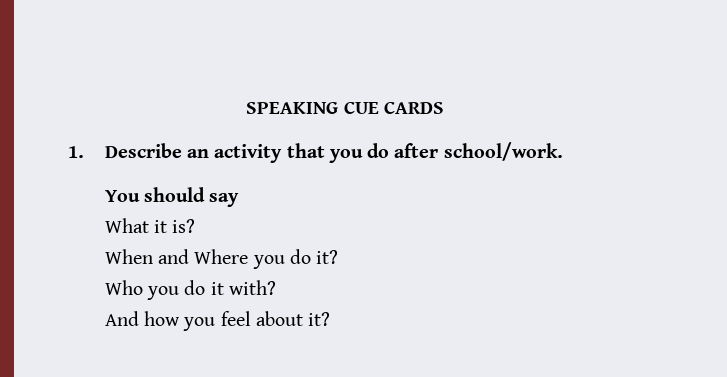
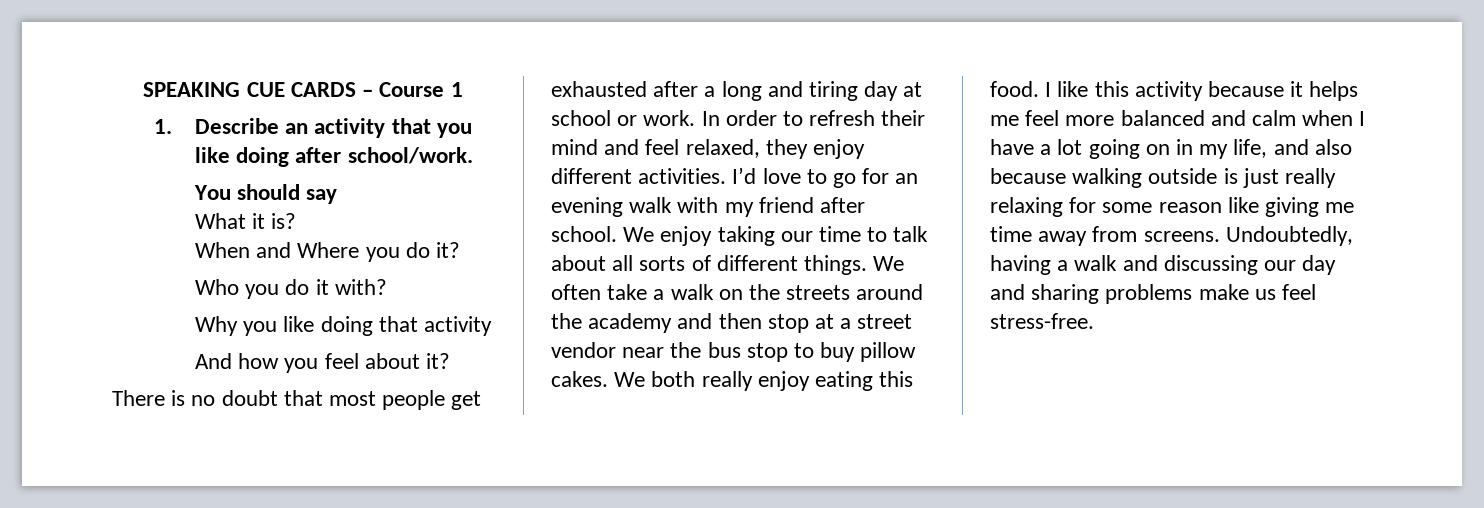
(444, 107) none -> [362,82,463,97] – Course 1
[367,143,390,158] do -> [195,147,290,167] like doing
(276, 287) none -> [195,316,493,336] // Why you like doing that activity
(331, 319) none -> [112,390,482,410] [551,81,923,101] [551,110,926,126] [551,139,866,159] [551,167,919,188] [551,197,866,217] [551,226,929,246] [551,255,905,275] [551,284,924,300] [551,313,913,333] [551,342,917,362] [551,371,914,391] [990,81,1359,101] [990,110,1366,126] [990,139,1352,159] [990,168,1337,188] [990,197,1355,217] [990,226,1353,246] [990,255,1337,275] [990,284,1317,304] [990,313,1094,329] // There is no doubt that most people get exhausted after a long and tiring day at school or work. In order to refresh their mind and feel relaxed, they enjoy different activities. I’d love to go for an evening walk with my friend after school. We enjoy taking our time to talk about all sorts of different things. We often take a walk on the streets around the academy and then stop at a street vendor near the bus stop to buy pillow cakes. We both really enjoy eating this food. I like this activity because it helps me feel more balanced and calm when I have a lot going on in my life, and also because walking outside is just really relaxing for some reason like giving me time away from screens. Undoubtedly, having a walk and discussing our day and sharing problems make us feel stress-free.

